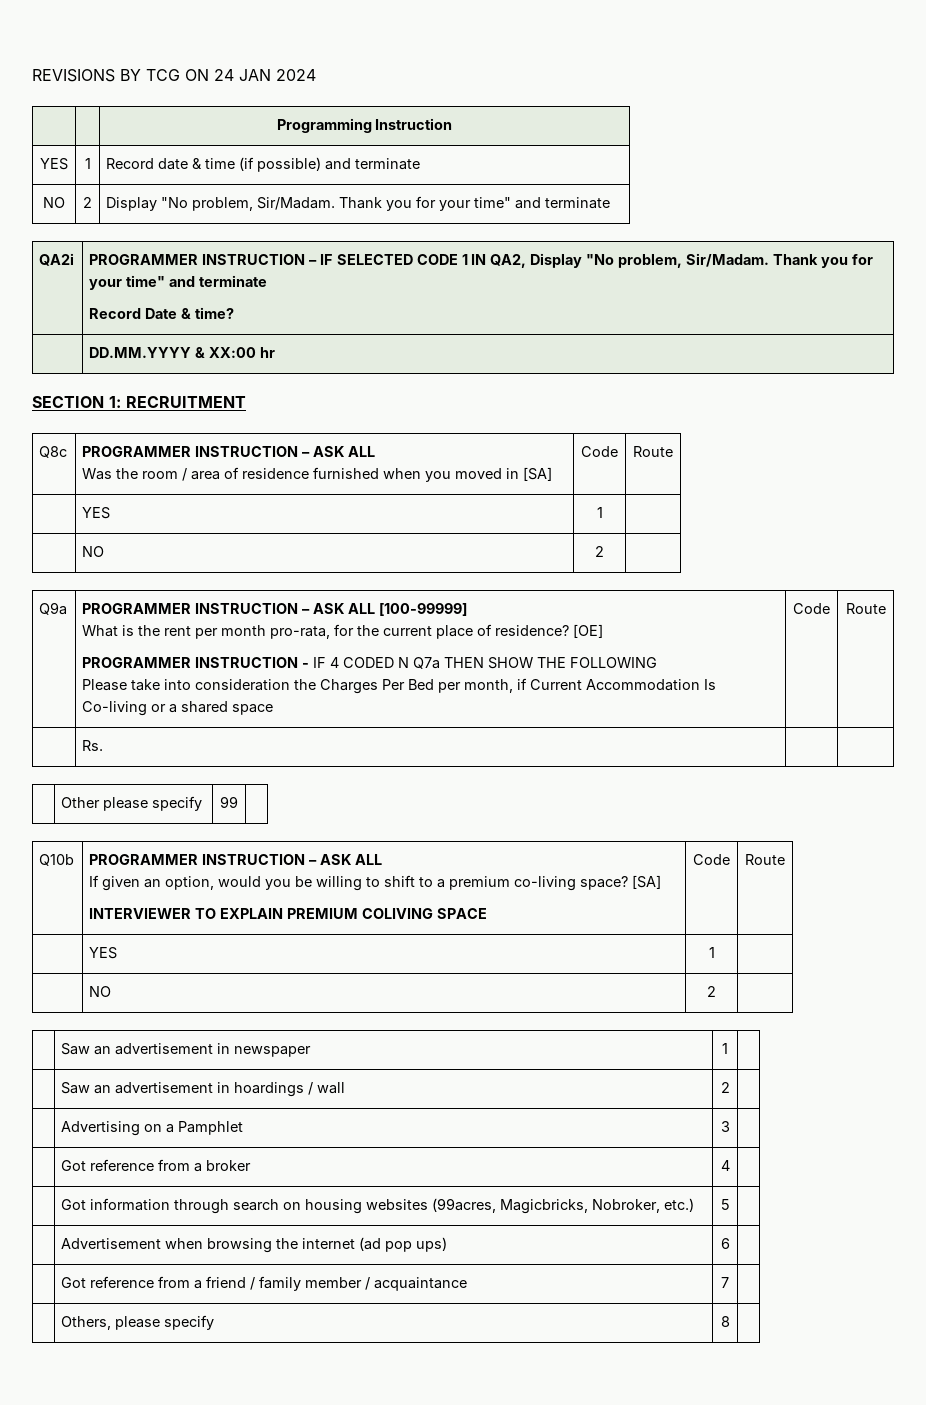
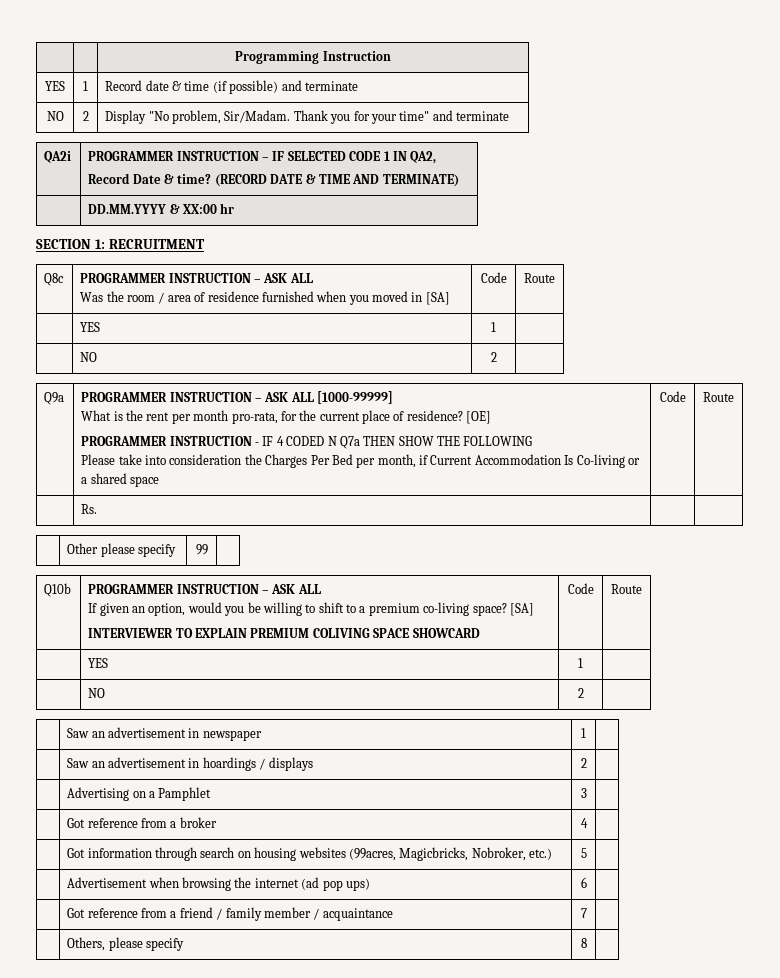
[32,69,316,82] REVISIONS BY TCG ON 24 JAN 2024 // -> (235, 57) none
[530,253,873,268] [89,275,267,290] [89,307,234,319] Display "No problem, Sir/Madam. Thank you for your time" and terminate // Record Date & time? -> [88,173,459,187] // Record Date & time? (RECORD DATE & TIME AND TERMINATE)
[379,603,468,616] [100-99999] -> [317,391,394,404] [1000-99999]
(488, 913) none -> [412,628,480,638] SHOWCARD
[317,1082,346,1094] wall -> [268,757,313,771] displays

